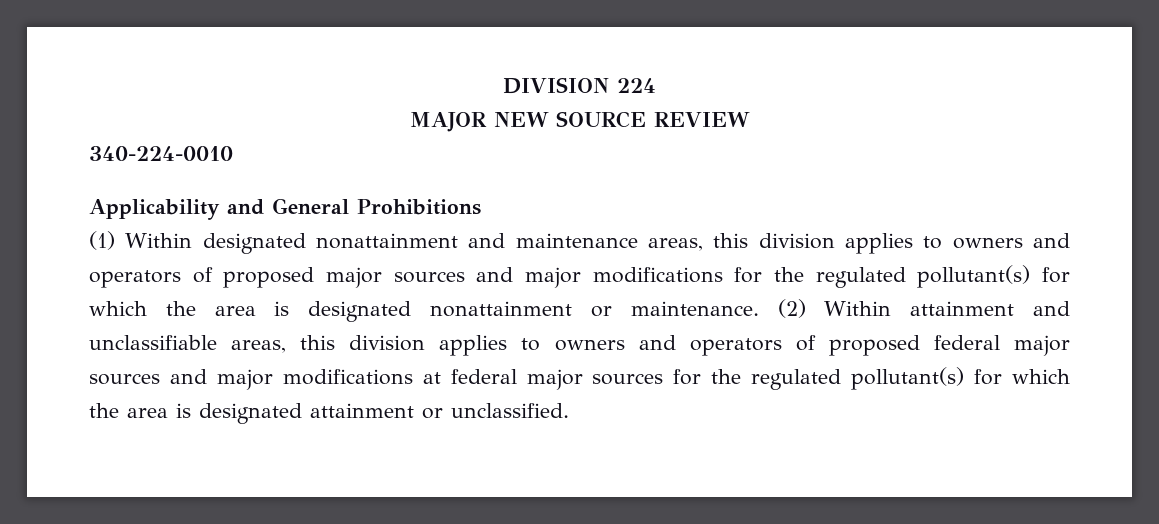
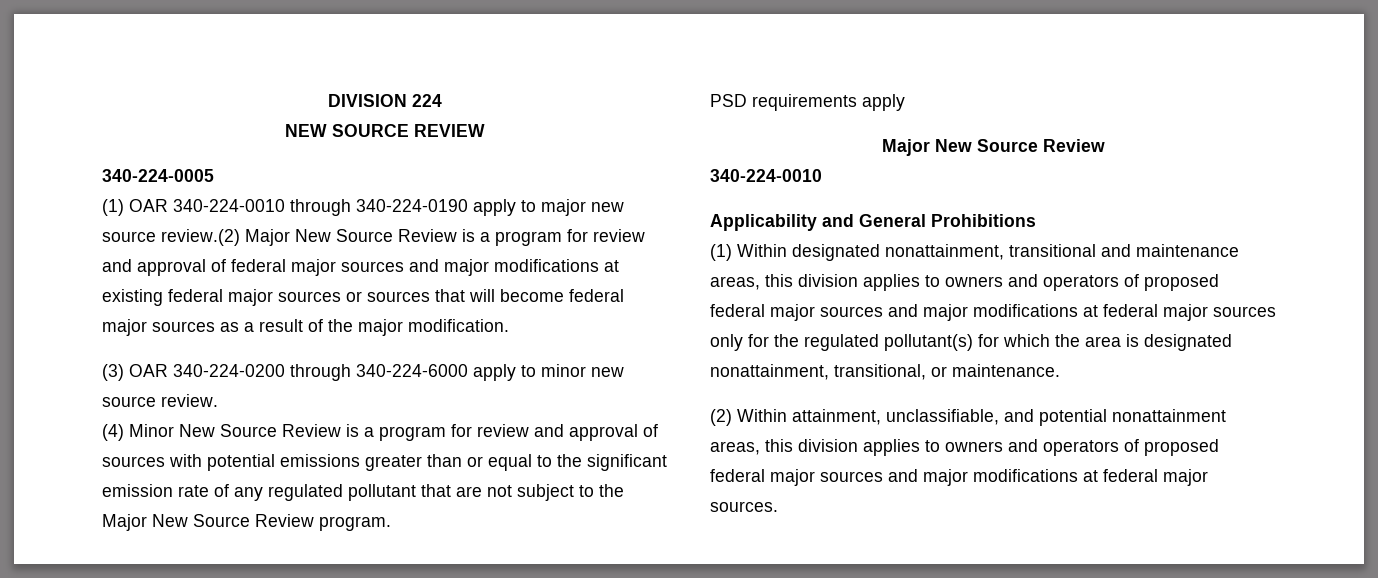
[410,112,487,132] MAJOR -> (442, 100) none
(750, 119) none -> [102,169,214,182] [102,199,624,216] [102,229,645,246] [102,259,619,276] [102,289,624,306] [102,319,509,336] [102,364,624,381] [102,394,218,407] [102,424,658,441] [102,454,667,471] [102,484,624,501] [102,514,391,531] [710,94,905,111] [881,139,1105,156] // 340-224-0005 // (1) OAR 340-224-0010 through 340-224-0190 apply to major new source review.(2) Major New Source Review is a program for review and approval of federal major sources and major modifications at existing federal major sources or sources that will become federal major sources as a result of the major modification. // (3) OAR 340-224-0200 through 340-224-6000 apply to minor new source review. // (4) Minor New Source Review is a program for review and approval of sources with potential emissions greater than or equal to the significant emission rate of any regulated pollutant that are not subject to the Major New Source Review program. // PSD requirements apply // Major New Source Review
[316,233,458,249] nonattainment -> [885,244,1096,260] nonattainment, transitional
[326,265,1070,288] [89,299,1071,322] [89,335,920,356] major sources and major modifications for the regulated pollutant(s) for which the area is designated nonattainment or maintenance. (2) Within attainment and unclassifiable areas, this division applies to owners and operators of proposed -> (1219, 282) none
(664, 379) none -> [710,334,743,351] only
[310,403,569,419] attainment or unclassified. -> [710,364,1060,380] [710,409,1226,426] [710,439,1219,456] [710,469,1208,486] [710,501,778,512] nonattainment, transitional, or maintenance. // (2) Within attainment, unclassifiable, and potential nonattainment areas, this division applies to owners and operators of proposed federal major sources and major modifications at federal major sources.

